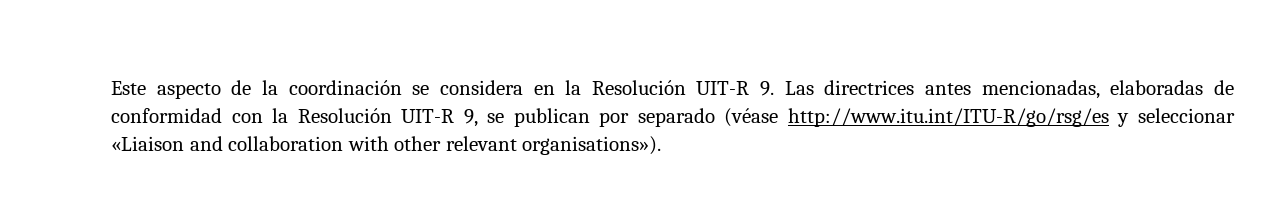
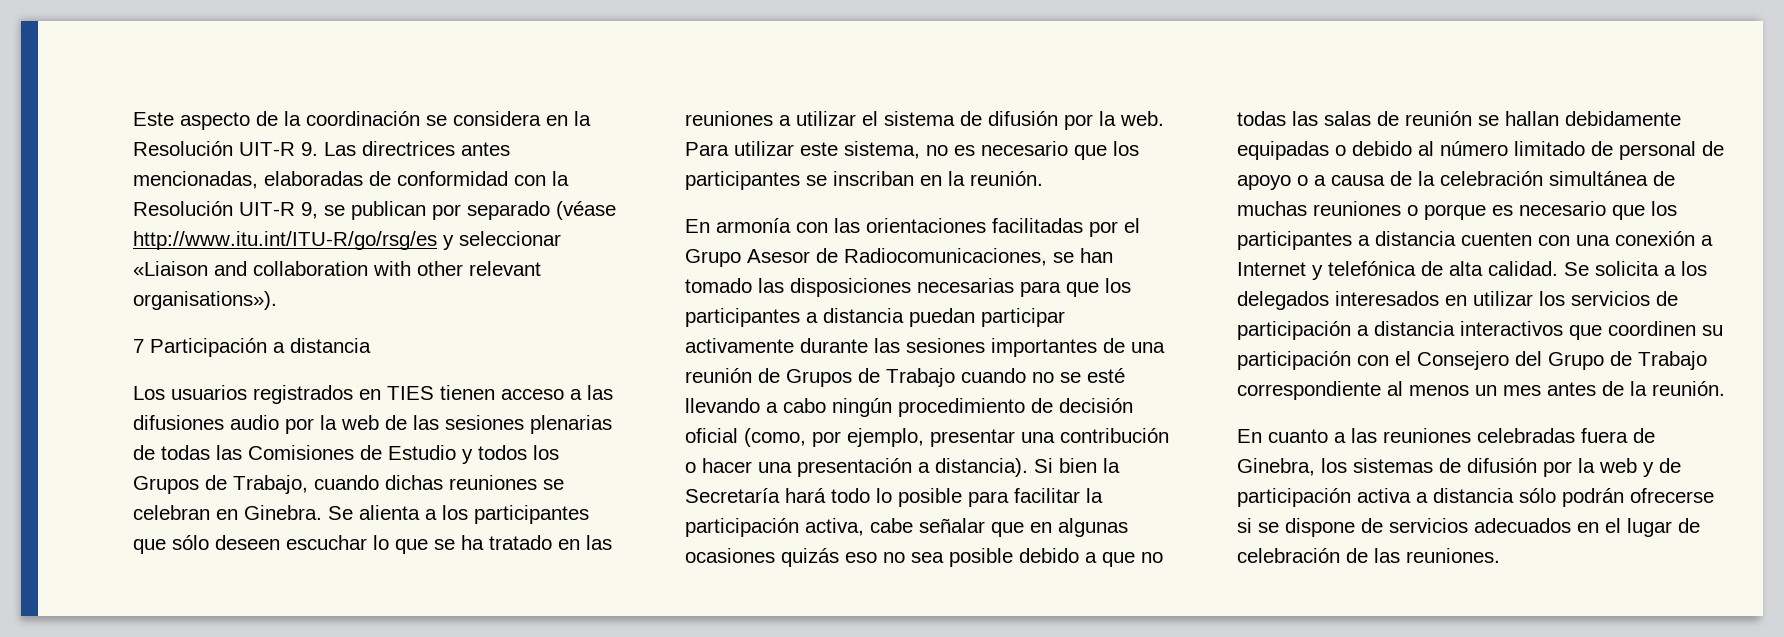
(662, 145) none -> [133,338,371,357] [133,385,613,404] [133,415,612,434] [133,445,559,464] [133,475,564,494] [133,505,589,524] [133,535,612,554] [685,111,1164,130] [685,141,1139,160] [685,171,1043,190] [685,218,1140,237] [685,248,1113,267] [685,278,1131,297] [685,308,1065,327] [685,338,1165,357] [685,368,1125,387] [685,398,1133,417] [685,428,1169,447] [685,458,1120,477] [685,488,1103,507] [685,518,1128,537] [685,548,1163,567] [1237,111,1681,126] [1237,141,1724,160] [1237,171,1675,190] [1237,201,1677,220] [1237,231,1713,250] [1237,261,1707,280] [1237,291,1678,310] [1237,321,1723,340] [1237,351,1707,370] [1237,381,1725,400] [1237,428,1655,443] [1237,458,1681,477] [1237,488,1714,507] [1237,518,1700,537] [1237,548,1500,563] // 7 Participación a distancia // Los usuarios registrados en TIES tienen acceso a las difusiones audio por la web de las sesiones plenarias de todas las Comisiones de Estudio y todos los Grupos de Trabajo, cuando dichas reuniones se celebran en Ginebra. Se alienta a los participantes que sólo deseen escuchar lo que se ha tratado en las reuniones a utilizar el sistema de difusión por la web. Para utilizar este sistema, no es necesario que los participantes se inscriban en la reunión. // En armonía con las orientaciones facilitadas por el Grupo Asesor de Radiocomunicaciones, se han tomado las disposiciones necesarias para que los participantes a distancia puedan participar activamente durante las sesiones importantes de una reunión de Grupos de Trabajo cuando no se esté llevando a cabo ningún procedimiento de decisión oficial (como, por ejemplo, presentar una contribución o hacer una presentación a distancia). Si bien la Secretaría hará todo lo posible para facilitar la participación activa, cabe señalar que en algunas ocasiones quizás eso no sea posible debido a que no todas las salas de reunión se hallan debidamente equipadas o debido al número limitado de personal de apoyo o a causa de la celebración simultánea de muchas reuniones o porque es necesario que los participantes a distancia cuenten con una conexión a Internet y telefónica de alta calidad. Se solicita a los delegados interesados en utilizar los servicios de participación a distancia interactivos que coordinen su participación con el Consejero del Grupo de Trabajo correspondiente al menos un mes antes de la reunión. // En cuanto a las reuniones celebradas fuera de Ginebra, los sistemas de difusión por la web y de participación activa a distancia sólo podrán ofrecerse si se dispone de servicios adecuados en el lugar de celebración de las reuniones.

